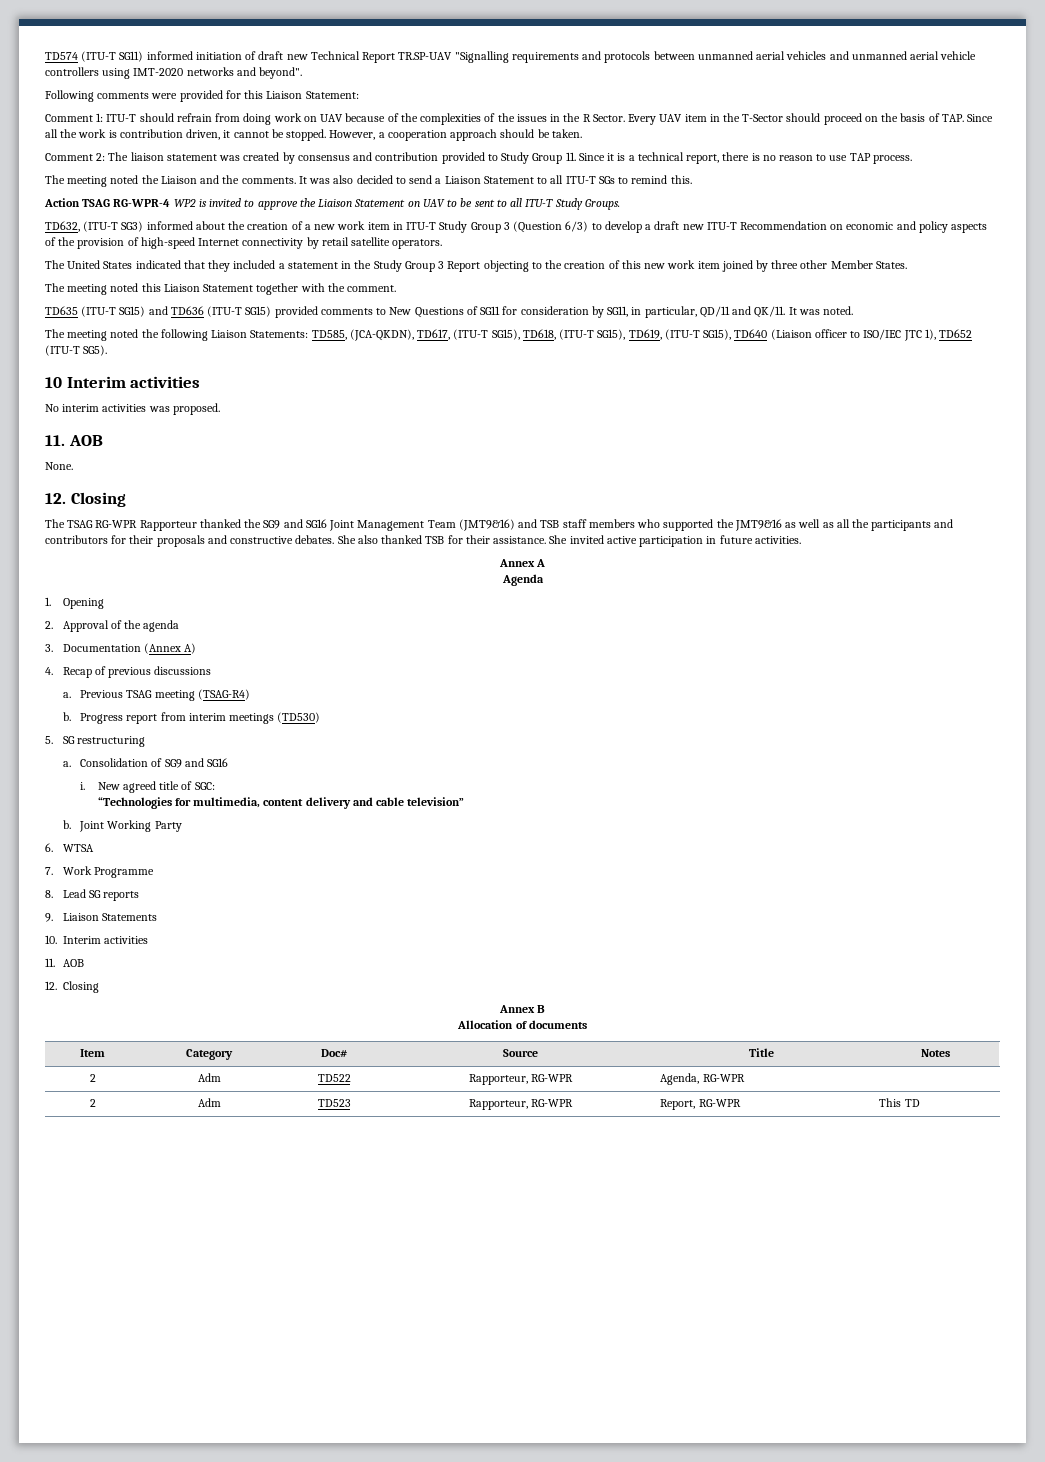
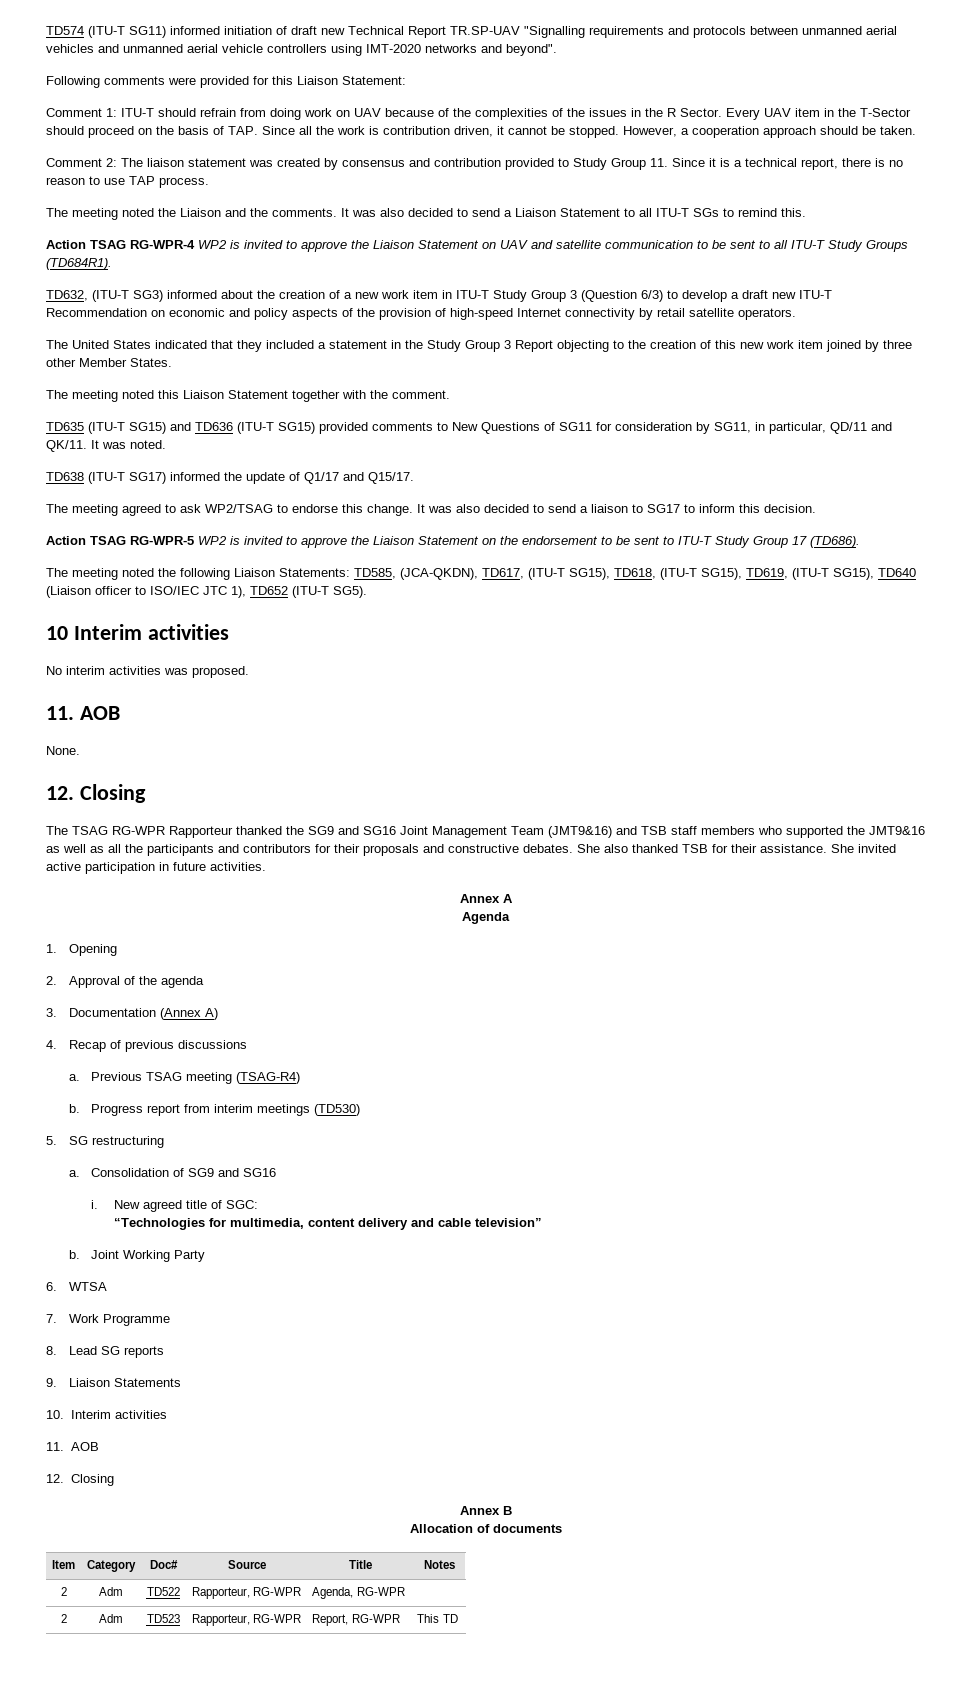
(445, 203) none -> [531,240,693,249] and satellite communication
[584,199,620,210] Groups. -> [866,240,908,252] [46,258,112,270] Groups (TD684R1).
(854, 310) none -> [46,472,414,484] [46,504,816,516] [46,536,860,548] // TD638 (ITU-T SG17) informed the update of Q1/17 and Q15/17. // The meeting agreed to ask WP2/TSAG to endorse this change. It was also decided to send a liaison to SG17 to inform this decision. // Action TSAG RG-WPR-5 WP2 is invited to approve the Liaison Statement on the endorsement to be sent to ITU-T Study Group 17 (TD686).

